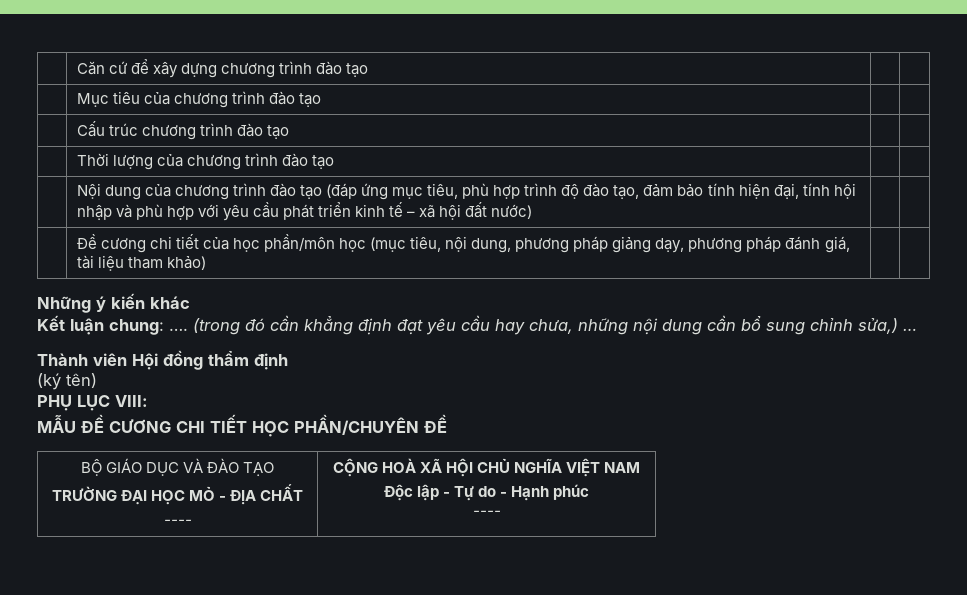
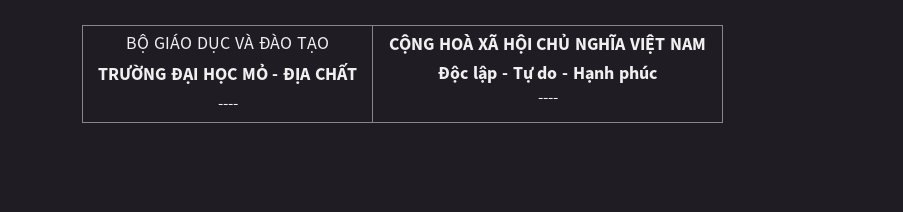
[76,59,368,78] [76,91,321,108] [76,121,289,140] [76,153,334,170] [76,183,856,200] [76,202,533,221] [76,234,850,253] [76,255,206,271] [37,293,190,313] [37,315,917,335] [37,350,288,370] [37,373,97,390] [37,395,148,411] [37,414,447,437] | Căn cứ để xây dựng chương trình đào tạo | | // | Mục tiêu của chương trình đào tạo | | // | Cấu trúc chương trình đào tạo | | // | Thời lượng của chương trình đào tạo | | // | Nội dung của chương trình đào tạo (đáp ứng mục tiêu, phù hợp trình độ đào tạo, đảm bảo tính hiện đại, tính hội nhập và phù hợp với yêu cầu phát triển kinh tế – xã hội đất nước) | | // | Đề cương chi tiết của học phần/môn học (mục tiêu, nội dung, phương pháp giảng dạy, phương pháp đánh giá, tài liệu tham khảo) | | // Những ý kiến khác // Kết luận chung: …. (trong đó cần khẳng định đạt yêu cầu hay chưa, những nội dung cần bổ sung chỉnh sửa,) … // Thành viên Hội đồng thẩm định // (ký tên) // PHỤ LỤC VIII: // MẪU ĐỀ CƯƠNG CHI TIẾT HỌC PHẦN/CHUYÊN ĐỀ // -> (126, 43) none

